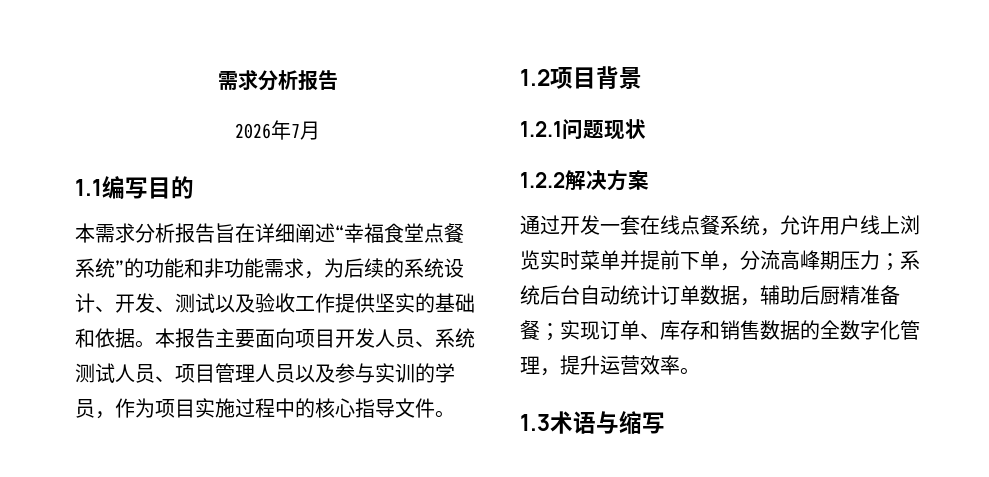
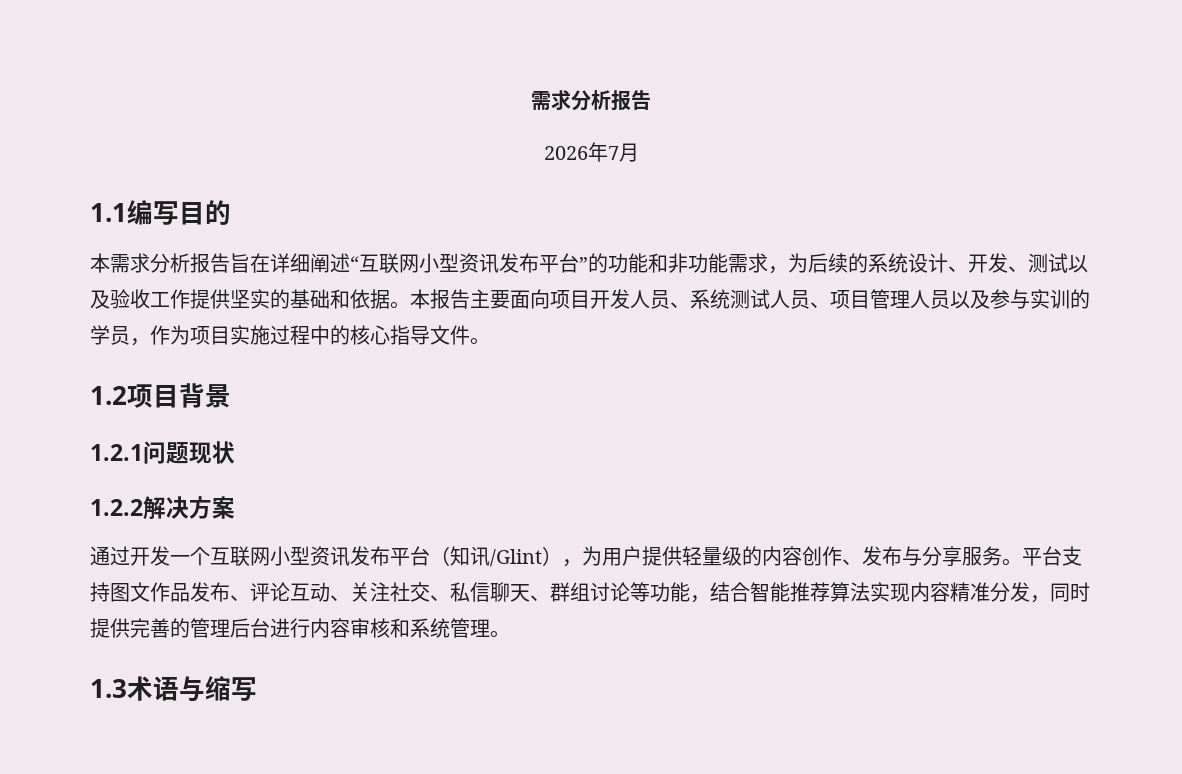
[344,223,464,243] [75,258,115,278] 幸福食堂点餐系统 -> [359,253,579,274] 互联网小型资讯发布平台
[620,215,920,236] [520,250,920,271] [520,285,900,306] [520,320,920,341] [520,355,680,376] 套在线点餐系统，允许用户线上浏览实时菜单并提前下单，分流高峰期压力；系统后台自动统计订单数据，辅助后厨精准备餐；实现订单、库存和销售数据的全数字化管理，提升运营效率 -> [190,546,1082,567] [90,582,1090,603] [90,618,490,638] 个互联网小型资讯发布平台（知讯/Glint），为用户提供轻量级的内容创作、发布与分享服务。平台支持图文作品发布、评论互动、关注社交、私信聊天、群组讨论等功能，结合智能推荐算法实现内容精准分发，同时提供完善的管理后台进行内容审核和系统管理

